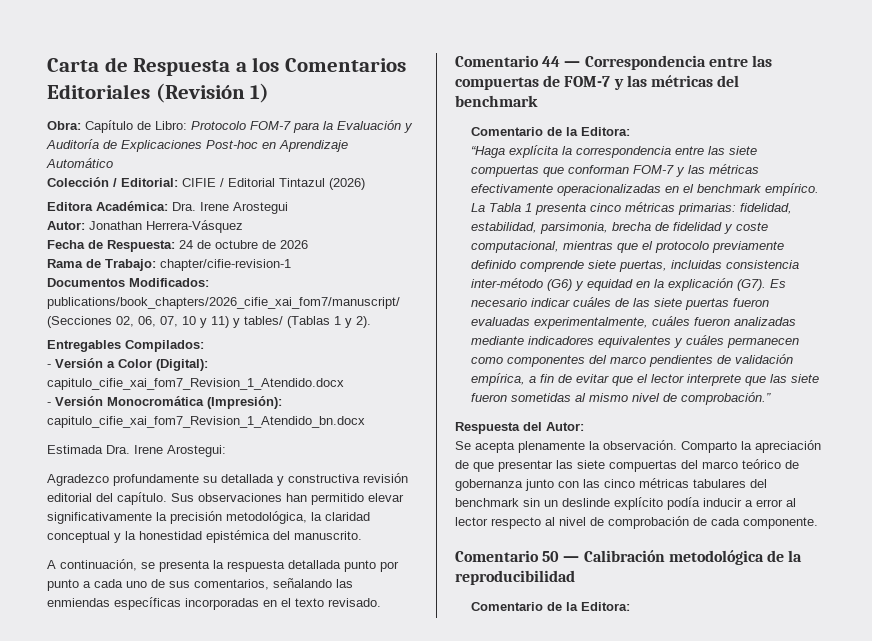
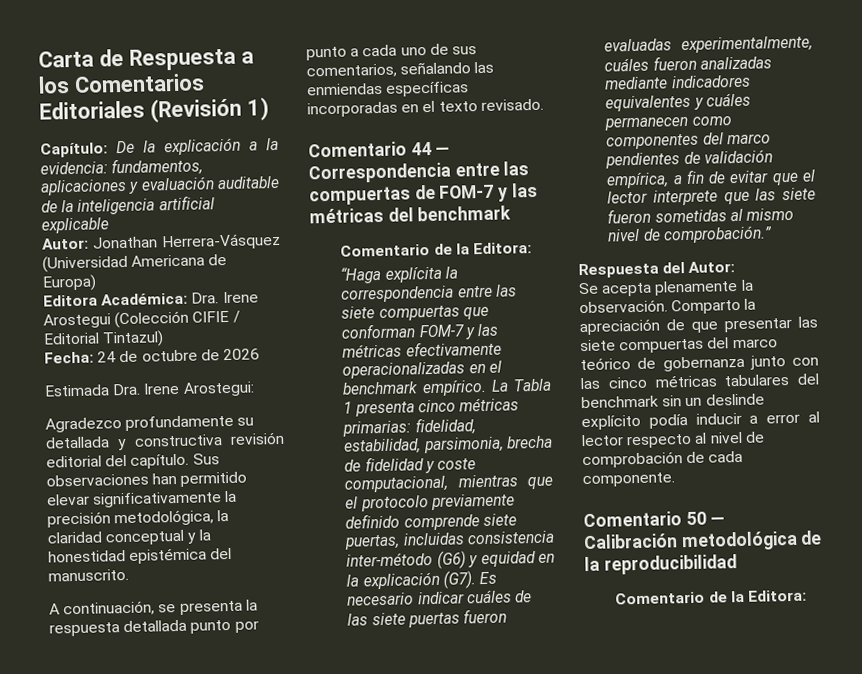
[47,120,413,133] [46,139,348,152] [46,158,113,168] [47,177,365,190] Obra: Capítulo de Libro: Protocolo FOM-7 para la Evaluación y Auditoría de Explicaciones Post-hoc en Aprendizaje Automático // Colección / Editorial: CIFIE / Editorial Tintazul (2026) -> [40,137,279,158] [40,157,204,177] [40,175,280,196] [41,195,215,215] [41,217,109,234] [42,232,281,251] [42,253,228,273] [42,274,97,292] Capítulo: De la explicación a la evidencia: fundamentos, aplicaciones y evaluación auditable de la inteligencia artificial explicable // Autor: Jonathan Herrera-Vásquez (Universidad Americana de Europa)
[47,220,243,233] [47,240,175,252] // Autor: Jonathan Herrera-Vásquez // Fecha de Respuesta: -> [114,310,240,329] [43,330,165,348] [44,351,94,364] (Colección CIFIE / Editorial Tintazul) // Fecha:
[47,259,291,271] [47,278,209,287] [47,297,400,309] [47,316,371,328] [47,340,204,352] [47,358,208,371] [47,378,344,390] [47,396,282,409] [47,416,365,428] // Rama de Trabajo: chapter/cifie-revision-1 // Documentos Modificados: publications/book_chapters/2026_cifie_xai_fom7/manuscript/ (Secciones 02, 06, 07, 10 y 11) y tables/ (Tablas 1 y 2). // Entregables Compilados: // - Versión a Color (Digital): capitulo_cifie_xai_fom7_Revision_1_Atendido.docx // - Versión Monocromática (Impresión): capitulo_cifie_xai_fom7_Revision_1_Atendido_bn.docx -> (260, 354) none

